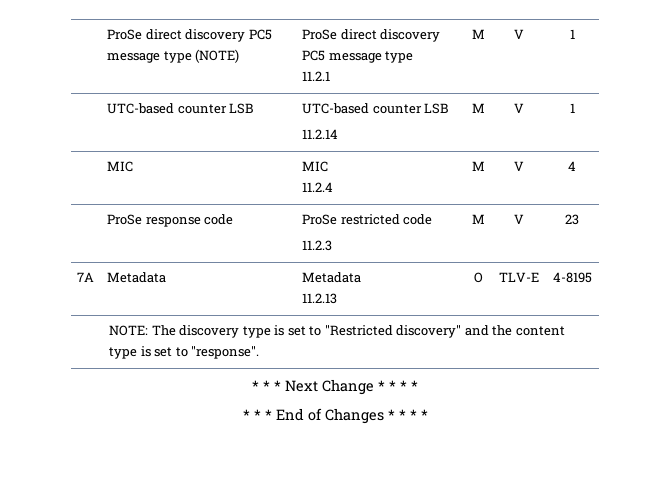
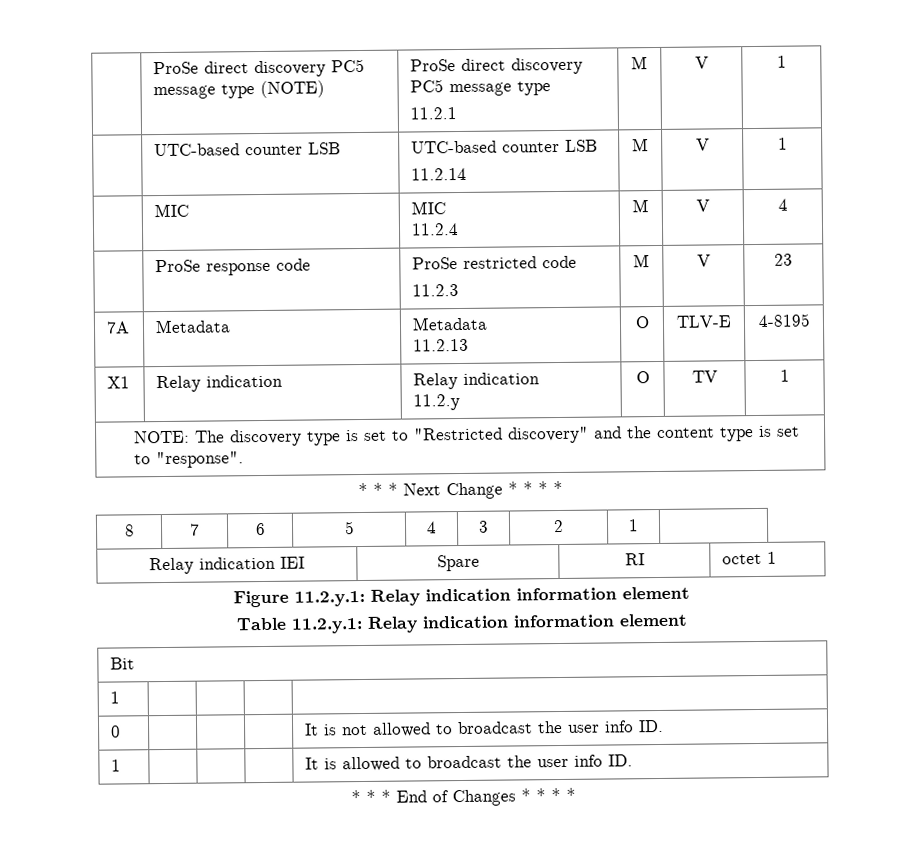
(592, 277) none -> [107,376,131,389] [156,374,284,393] [413,372,541,390] [413,393,461,411] [635,371,650,384] [691,370,718,383] [779,369,790,382] // X1 | Relay indication | Relay indication // 11.2.y | O | TV | 1
(418, 385) none -> [123,524,135,537] [189,523,200,536] [254,522,266,536] [343,521,355,535] [426,521,437,534] [478,520,489,533] [553,519,564,533] [628,519,639,532] [149,556,305,575] [436,554,480,572] [624,553,645,566] [722,551,778,565] [233,586,690,608] [236,613,688,634] [110,657,136,670] [110,691,121,704] [111,725,122,738] [305,719,665,737] [111,759,122,772] [305,754,634,772] // 8 | 7 | 6 | 5 | 4 | 3 | 2 | 1 | // Relay indication IEI | Spare | RI | octet 1 // Figure 11.2.y.1: Relay indication information element // Table 11.2.y.1: Relay indication information element // Bit // 1 | | | | // 0 | | | | It is not allowed to broadcast the user info ID. // 1 | | | | It is allowed to broadcast the user info ID.

